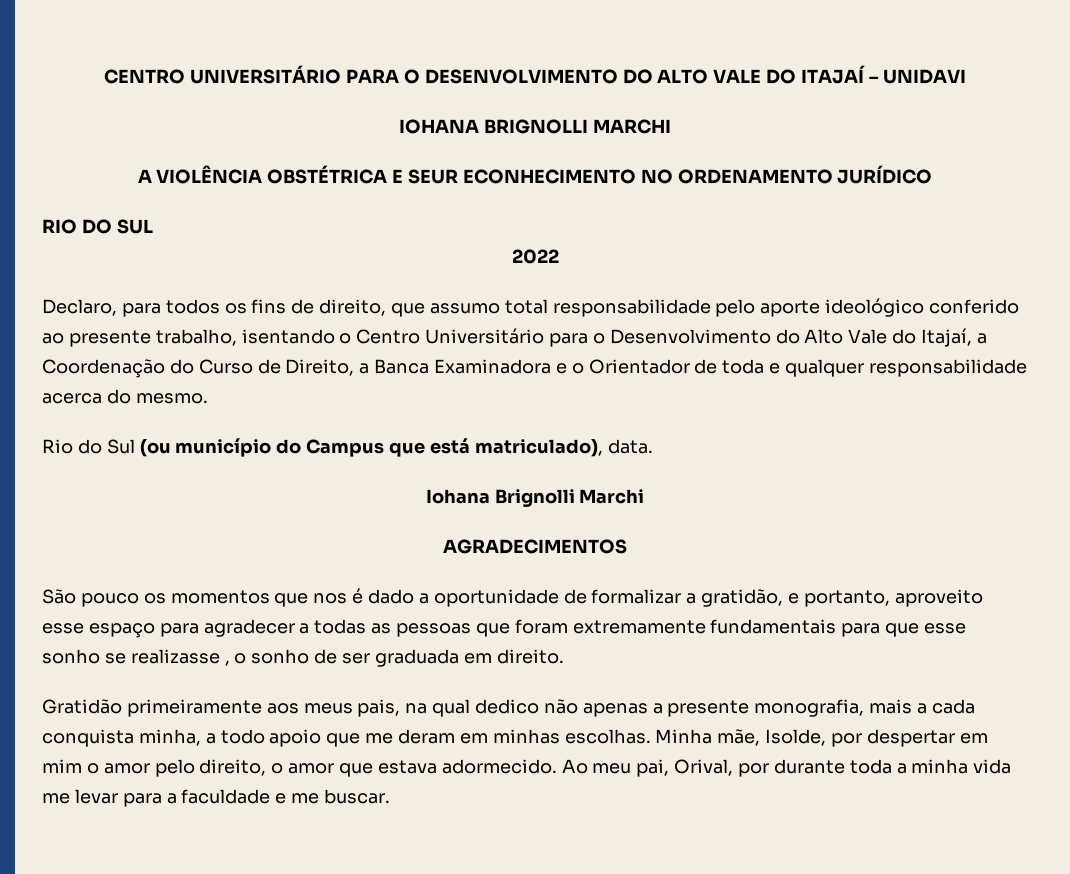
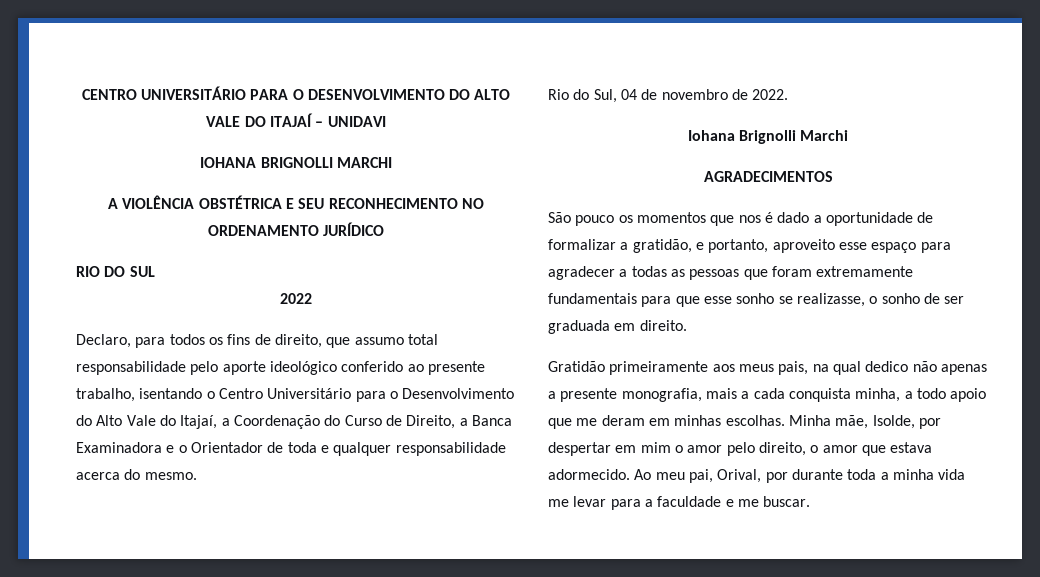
[408,169,636,184] SEUR ECONHECIMENTO -> [298,198,458,209] SEU RECONHECIMENTO
[106,438,653,457] Sul (ou município do Campus que está matriculado), data. -> [593,89,789,103] Sul, 04 de novembro de 2022.
[130,649,230,666] realizasse , -> [796,293,865,307] realizasse,

